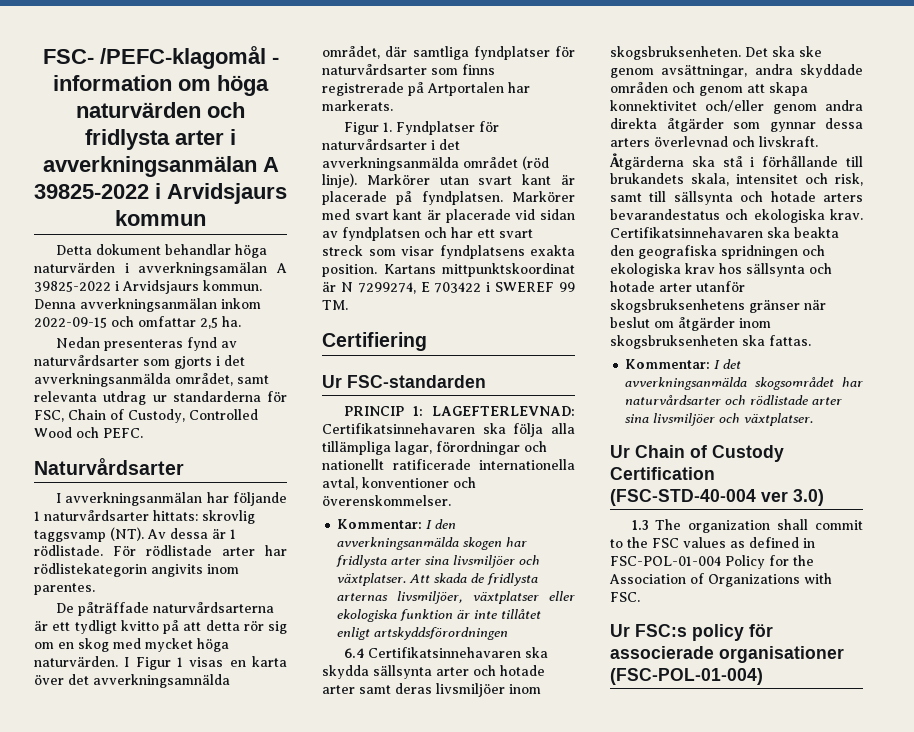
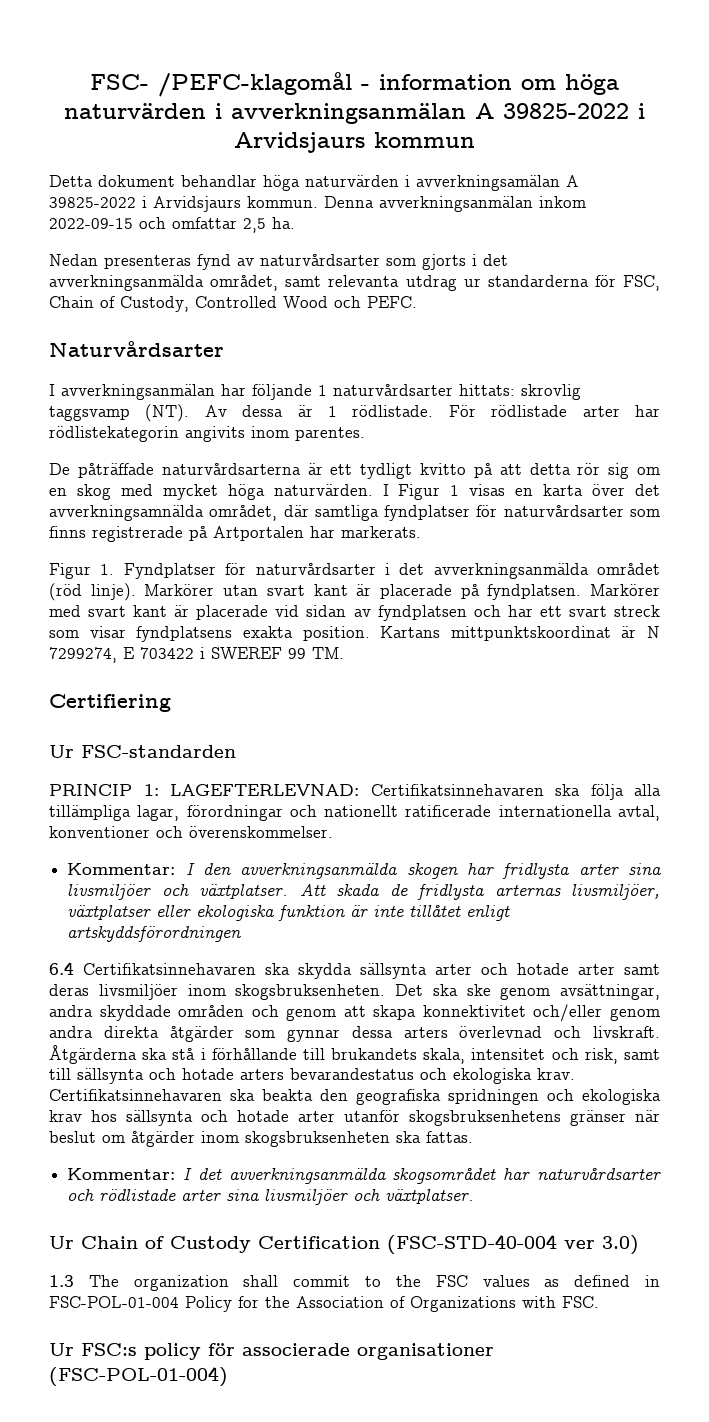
[207,102,245,118] [85,129,224,150] och fridlysta arter -> (206, 111) none

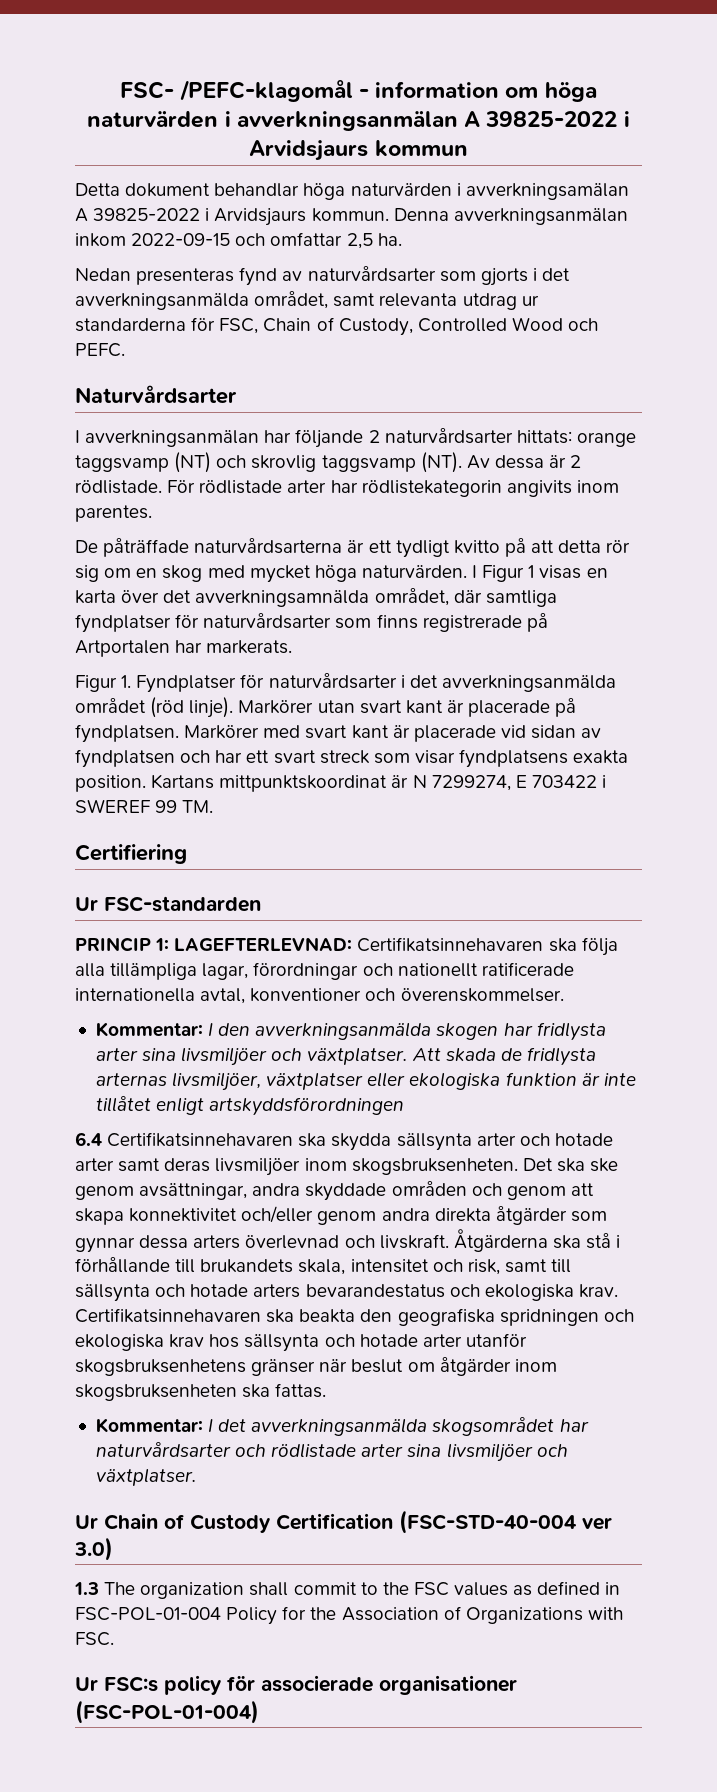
[318,385,327,396] 1 -> [368,430,380,443] 2
(515, 390) none -> [576,432,636,447] [75,452,247,473] orange taggsvamp (NT) och
[328,406,337,417] 1 -> [570,455,582,468] 2

